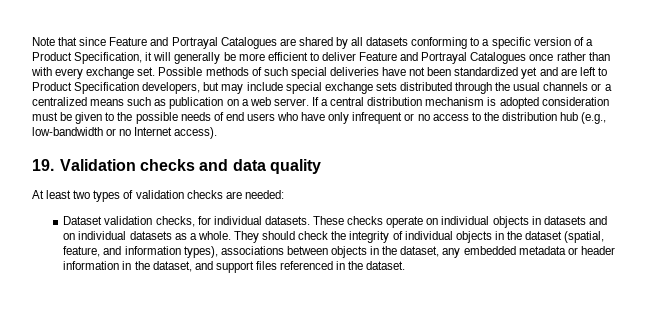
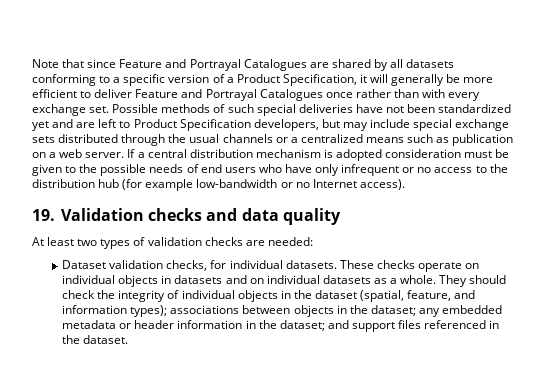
[581,112,607,124] (e.g., -> [122,179,194,191] (for example
[183,246,218,258] types), -> [130,305,168,317] types);
[400,246,440,257] dataset, -> [370,305,416,316] dataset;
[152,261,192,272] dataset, -> [279,320,325,331] dataset;

